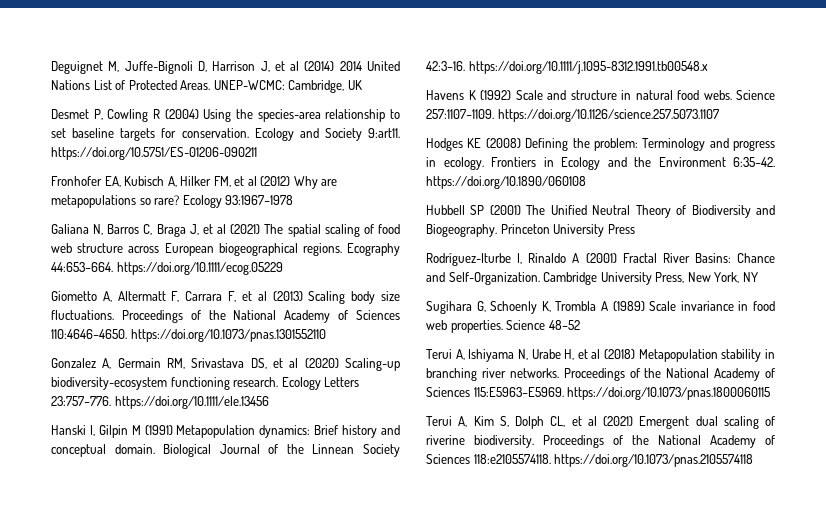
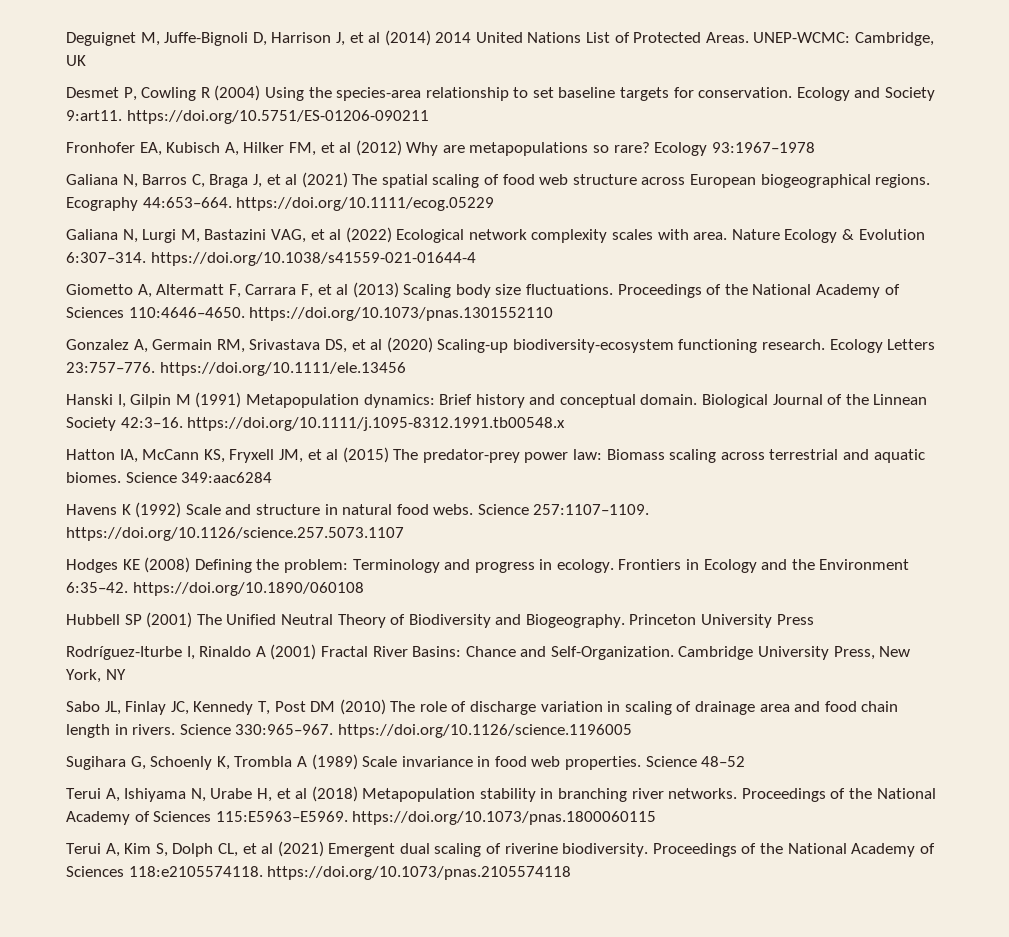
(284, 268) none -> [66,227,925,243] [66,252,476,266] // Galiana N, Lurgi M, Bastazini VAG, et al (2022) Ecological network complexity scales with area. Nature Ecology & Evolution 6:307–314. https://doi.org/10.1038/s41559-021-01644-4
(709, 67) none -> [66,447,925,463] [66,472,273,483] // Hatton IA, McCann KS, Fryxell JM, et al (2015) The predator-prey power law: Biomass scaling across terrestrial and aquatic biomes. Science 349:aac6284
(758, 277) none -> [66,699,899,715] [66,724,632,738] // Sabo JL, Finlay JC, Kennedy T, Post DM (2010) The role of discharge variation in scaling of drainage area and food chain length in rivers. Science 330:965–967. https://doi.org/10.1126/science.1196005

